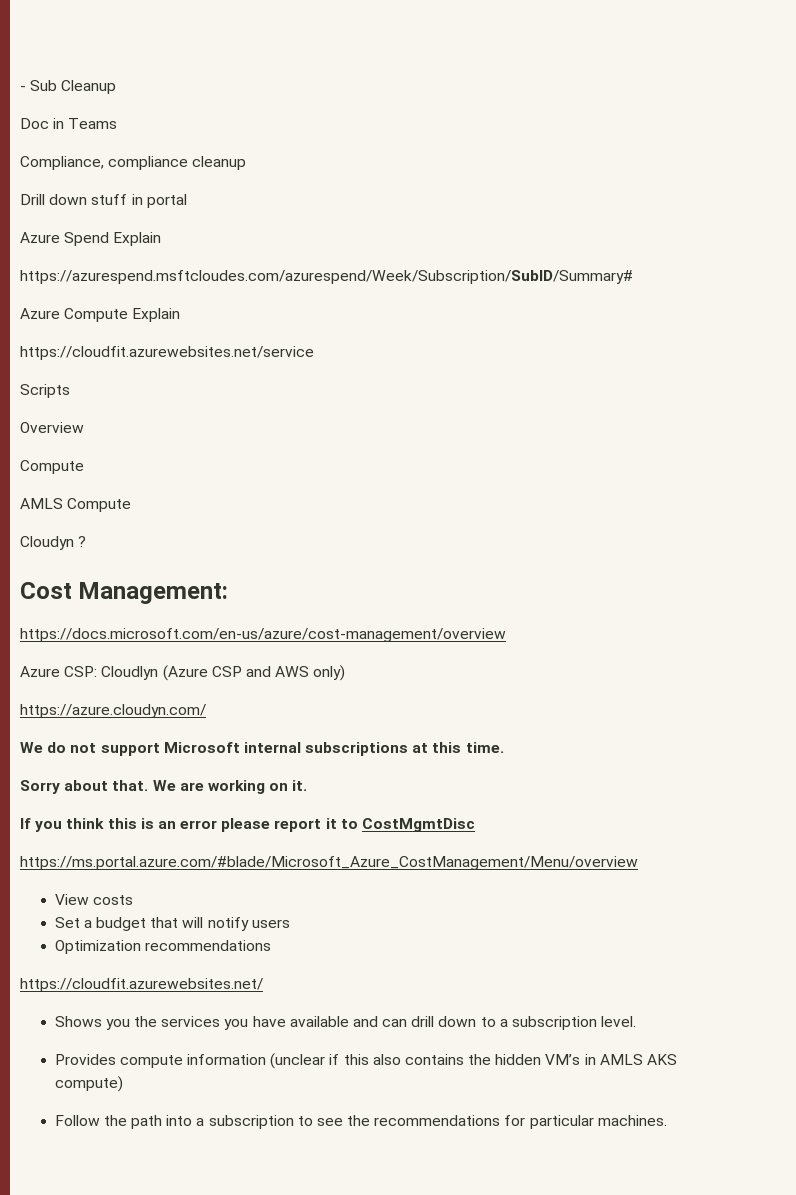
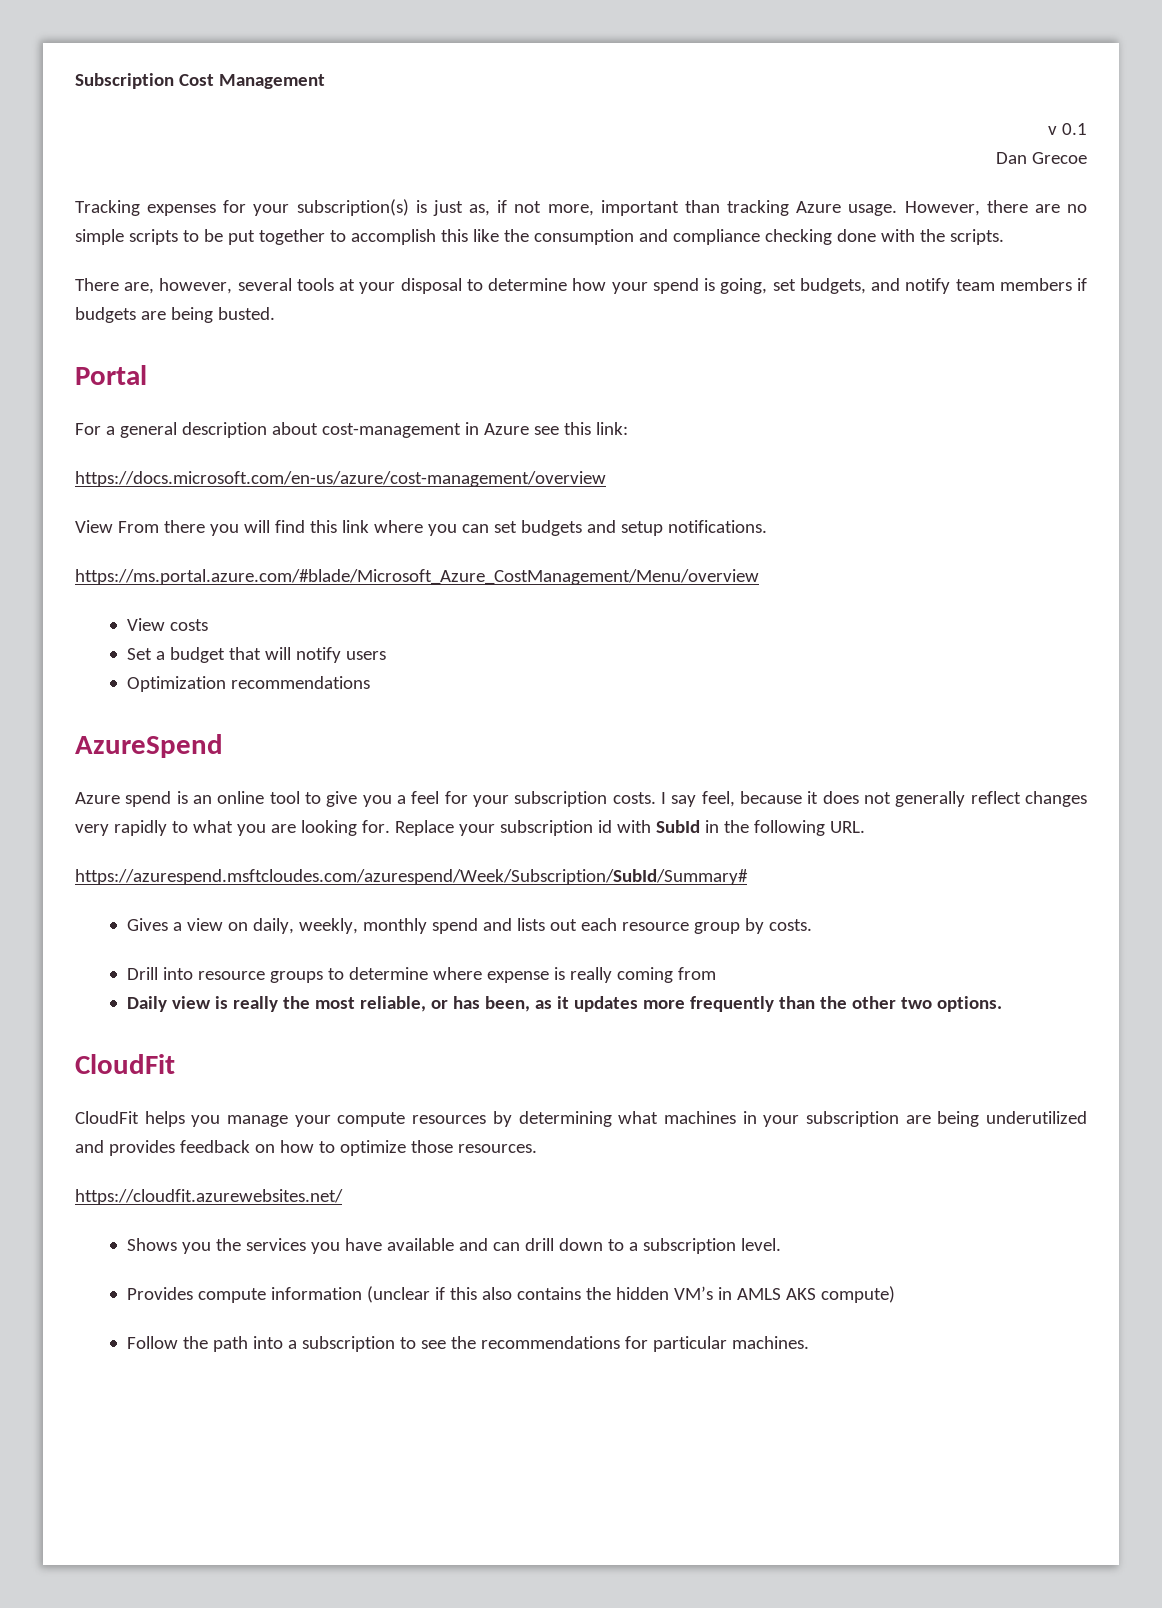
[20,80,117,94] [20,118,118,129] [20,156,247,170] [20,194,187,208] [20,232,162,246] [20,270,633,284] [20,308,181,322] [20,346,314,360] [20,384,70,398] [20,422,84,433] [20,460,84,474] [20,498,132,512] [20,536,87,550] [20,582,229,604] [20,628,506,642] [20,665,346,681] [20,704,206,718] [20,742,504,756] [20,780,308,794] [20,818,476,832] - Sub Cleanup // Doc in Teams // Compliance, compliance cleanup // Drill down stuff in portal // Azure Spend Explain // https://azurespend.msftcloudes.com/azurespend/Week/Subscription/SubID/Summary# // Azure Compute Explain // https://cloudfit.azurewebsites.net/service // Scripts // Overview // Compute // AMLS Compute // Cloudyn ? // Cost Management: // https://docs.microsoft.com/en-us/azure/cost-management/overview // Azure CSP: Cloudlyn (Azure CSP and AWS only) // https://azure.cloudyn.com/ // We do not support Microsoft internal subscriptions at this time. // Sorry about that. We are working on it. // If you think this is an error please report it to CostMgmtDisc -> [75,73,325,89] [1048,123,1087,135] [996,152,1087,164] [75,199,1087,216] [75,229,1004,245] [75,278,1087,294] [75,307,275,323] [75,365,147,385] [75,422,628,438] [75,471,606,487] [75,520,767,536] Subscription Cost Management // v 0.1 // Dan Grecoe // Tracking expenses for your subscription(s) is just as, if not more, important than tracking Azure usage. However, there are no simple scripts to be put together to accomplish this like the consumption and compliance checking done with the scripts. // There are, however, several tools at your disposal to determine how your spend is going, set budgets, and notify team members if budgets are being busted. // Portal // For a general description about cost-management in Azure see this link: // https://docs.microsoft.com/en-us/azure/cost-management/overview // View From there you will find this link where you can set budgets and setup notifications.
(271, 945) none -> [75,734,223,758] [75,791,1088,807] [75,820,865,836] [75,869,748,885] [127,918,813,934] [127,967,717,983] [127,996,1003,1012] [75,1054,175,1074] [75,1111,1087,1127] [75,1140,537,1156] // AzureSpend // Azure spend is an online tool to give you a feel for your subscription costs. I say feel, because it does not generally reflect changes very rapidly to what you are looking for. Replace your subscription id with SubId in the following URL. // https://azurespend.msftcloudes.com/azurespend/Week/Subscription/SubId/Summary# // Gives a view on daily, weekly, monthly spend and lists out each resource group by costs. // Drill into resource groups to determine where expense is really coming from // Daily view is really the most reliable, or has been, as it updates more frequently than the other two options. // CloudFit // CloudFit helps you manage your compute resources by determining what machines in your subscription are being underutilized and provides feedback on how to optimize those resources.

